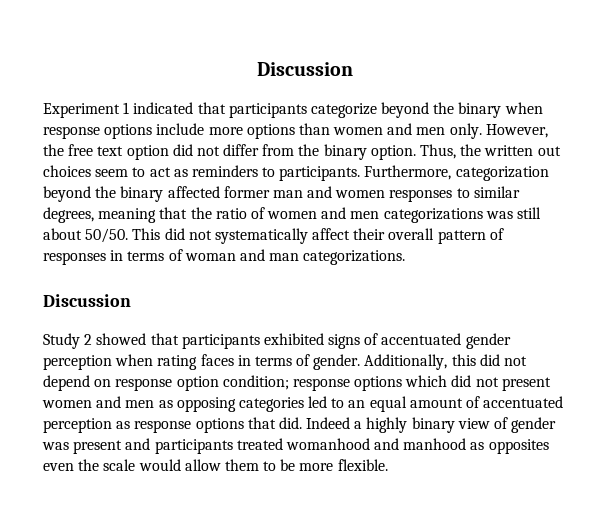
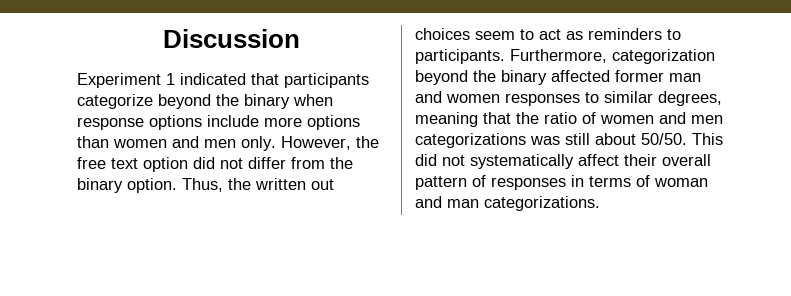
[43,294,131,307] [43,333,511,349] [43,354,528,370] [43,375,551,391] [42,396,564,412] [43,417,557,433] [42,438,549,454] [43,459,388,471] // Discussion // Study 2 showed that participants exhibited signs of accentuated gender perception when rating faces in terms of gender. Additionally, this did not depend on response option condition; response options which did not present women and men as opposing categories led to an equal amount of accentuated perception as response options that did. Indeed a highly binary view of gender was present and participants treated womanhood and manhood as opposites even the scale would allow them to be more flexible. -> (600, 203) none

